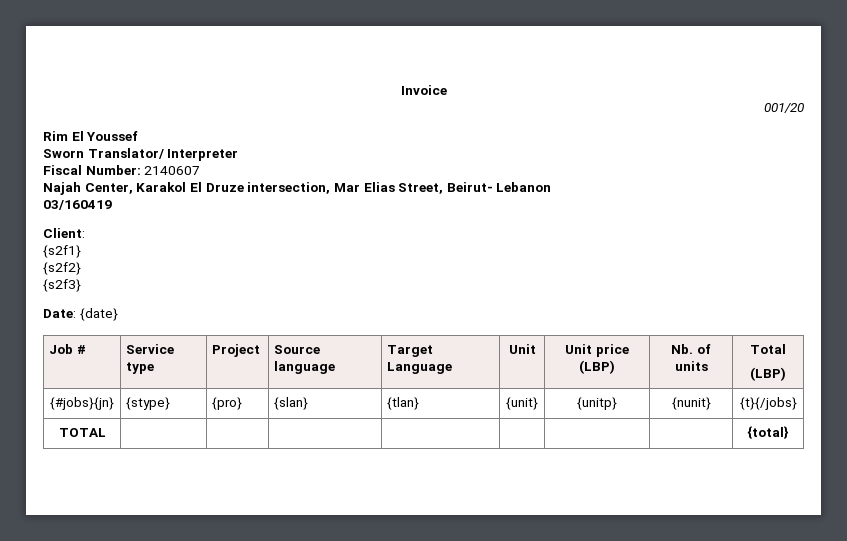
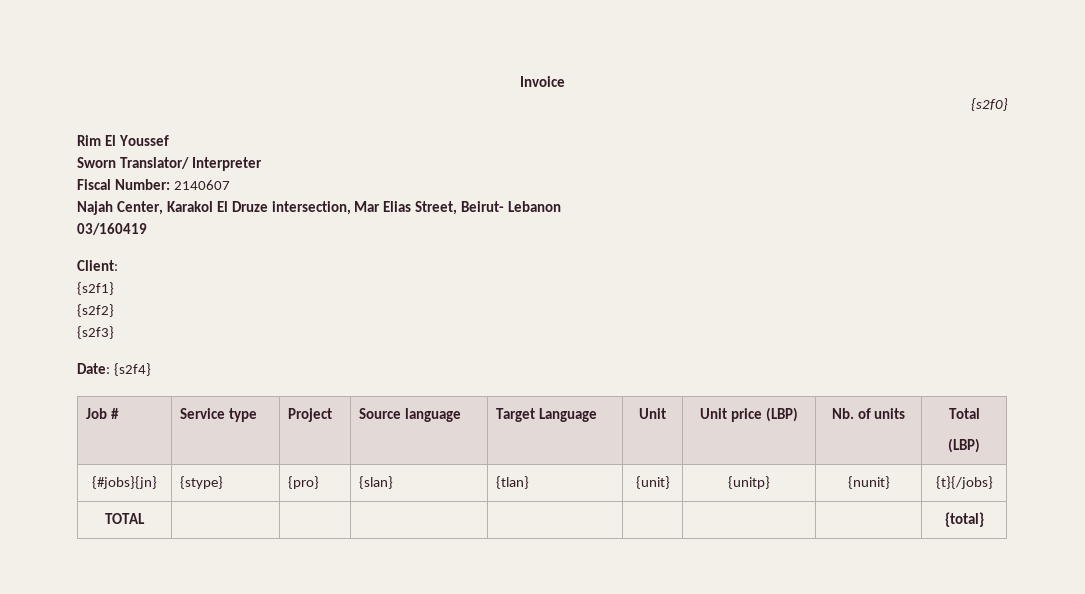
[764,103,804,113] 001/20 -> [971,98,1008,111] {s2f0}
[79,308,118,321] {date} -> [113,363,151,376] {s2f4}

